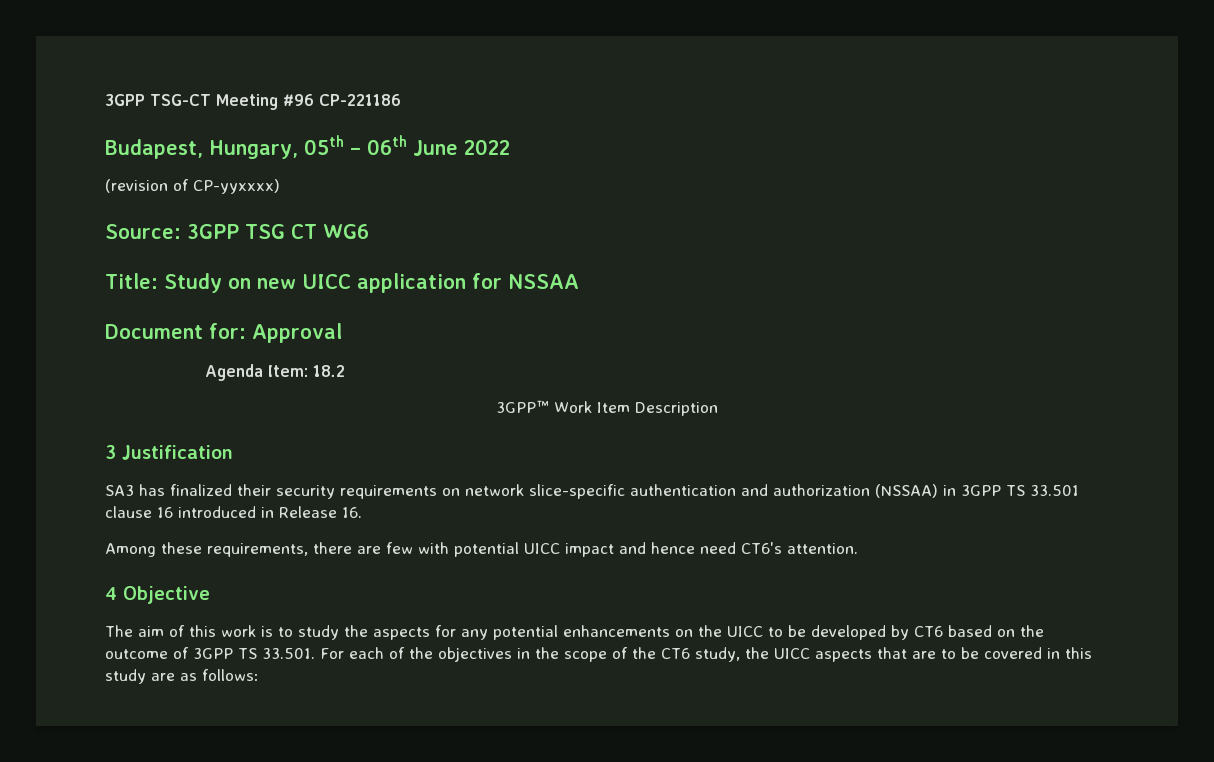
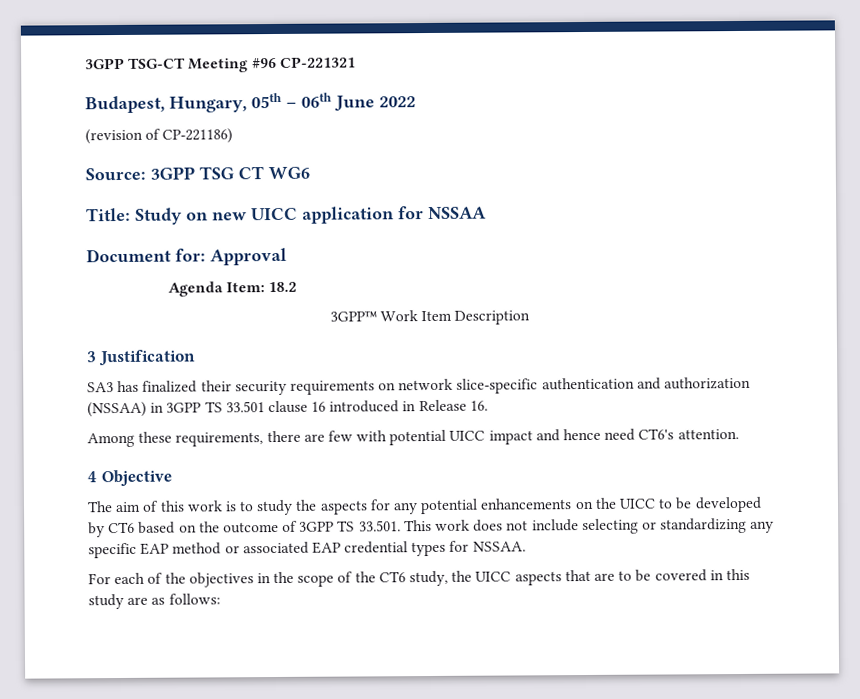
[319,94,401,106] CP-221186 -> [279,56,356,68] CP-221321
[193,179,280,194] CP-yyxxxx) -> [162,128,234,144] CP-221186)
(315, 653) none -> [403,517,775,535] [88,540,526,559] This work does not include selecting or standardizing any specific EAP method or associated EAP credential types for NSSAA. //

